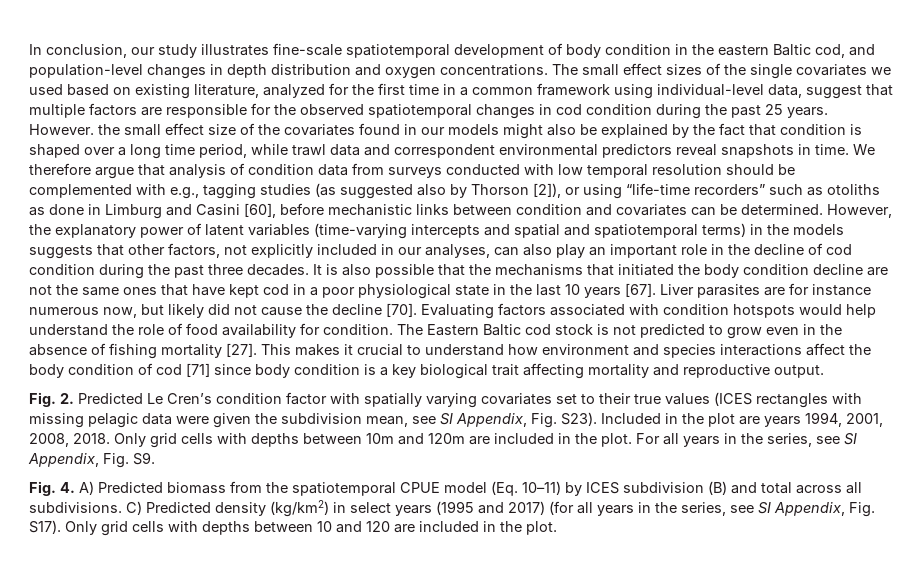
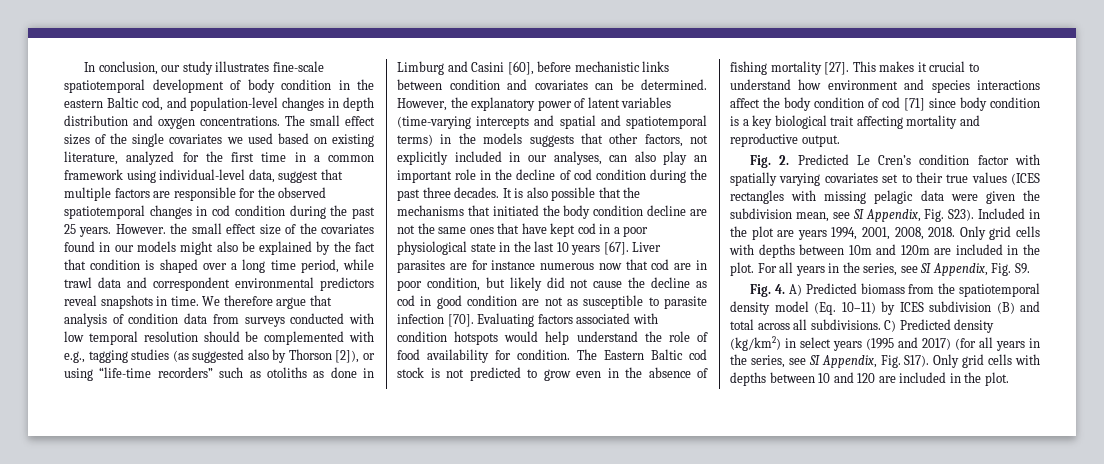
[103,307,137,318] now, -> [598,259,707,270] [397,277,480,291] now that cod are in poor condition,
(382, 309) none -> [696,281,707,288] [397,295,707,309] [397,314,444,324] as cod in good condition are not as susceptible to parasite infection
[400,482,440,493] CPUE -> [730,301,770,315] density

